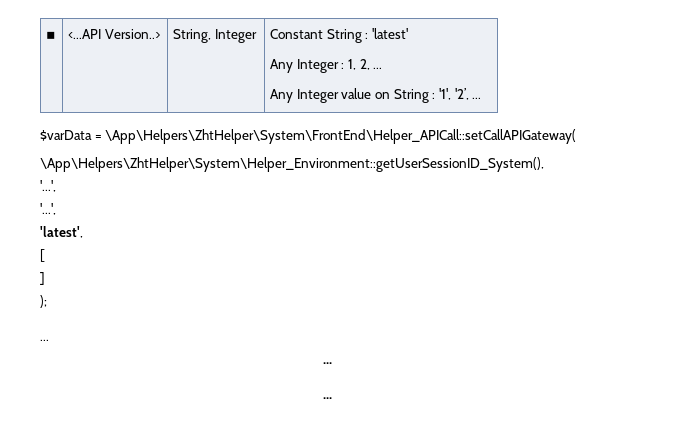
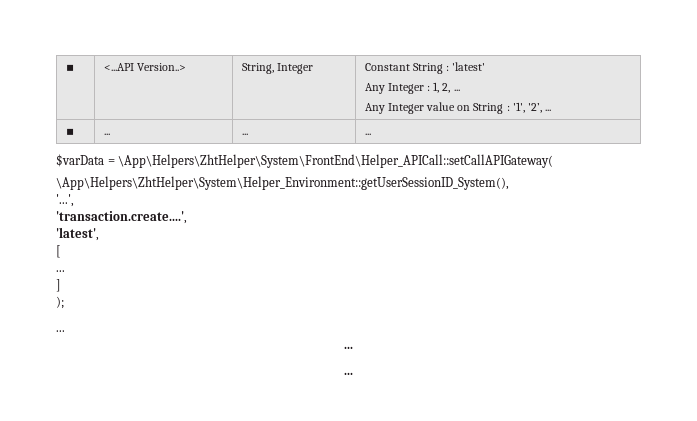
(482, 98) none -> [66,128,75,135] [104,133,111,135] [242,133,249,135] [365,133,372,135] // ▪ | ... | ... | ...
[40,203,56,215] '...', -> [56,211,187,224] 'transaction.create....',
(45, 255) none -> [56,270,65,272] // ...

